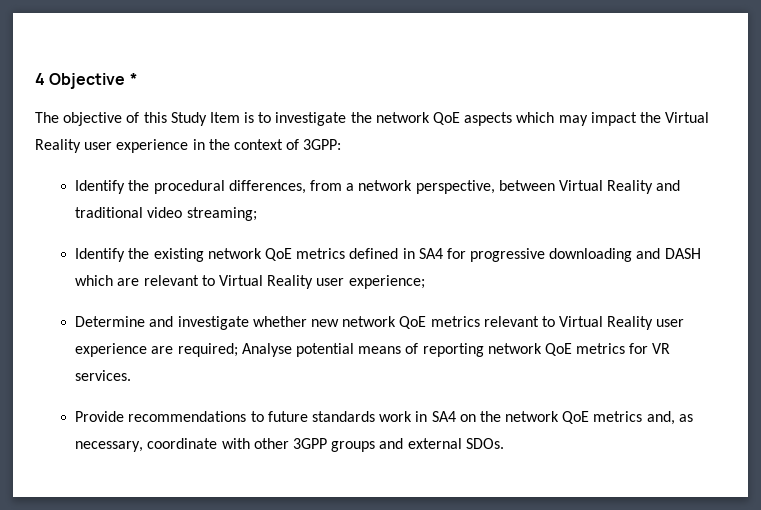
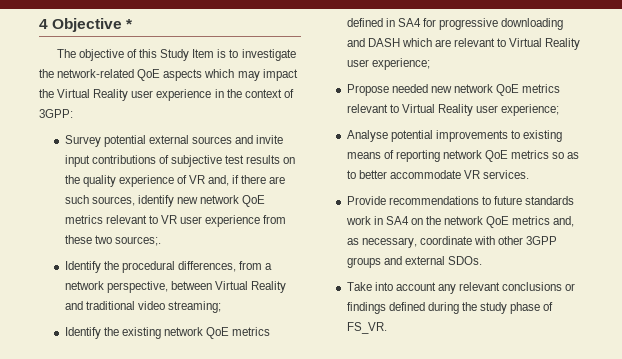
[375,112,430,123] network -> [57,69,135,78] network-related
(342, 144) none -> [64,135,284,147] [64,155,296,167] [64,175,286,187] [64,195,266,207] [64,215,287,227] [64,235,161,246] // Survey potential external sources and invite input contributions of subjective test results on the quality experience of VR and, if there are such sources, identify new network QoE metrics relevant to VR user experience from these two sources;.
[75,316,307,330] Determine and investigate whether -> [346,84,428,96] Propose needed
[75,343,354,357] experience are required; Analyse potential -> [501,104,560,116] [346,130,562,142] experience; // Analyse potential improvements to existing
[629,343,649,354] for -> [552,152,580,159] [346,170,461,179] so as to better accommodate
(504, 443) none -> [346,282,576,294] [346,302,554,314] [346,322,387,334] // Take into account any relevant conclusions or findings defined during the study phase of FS_VR.

